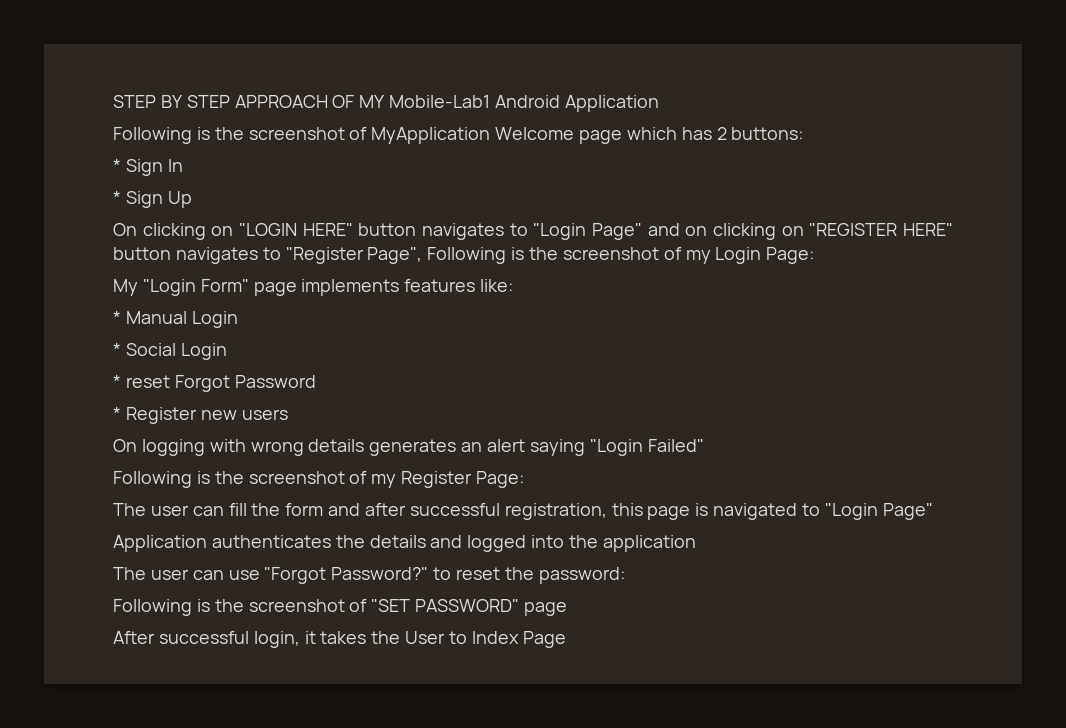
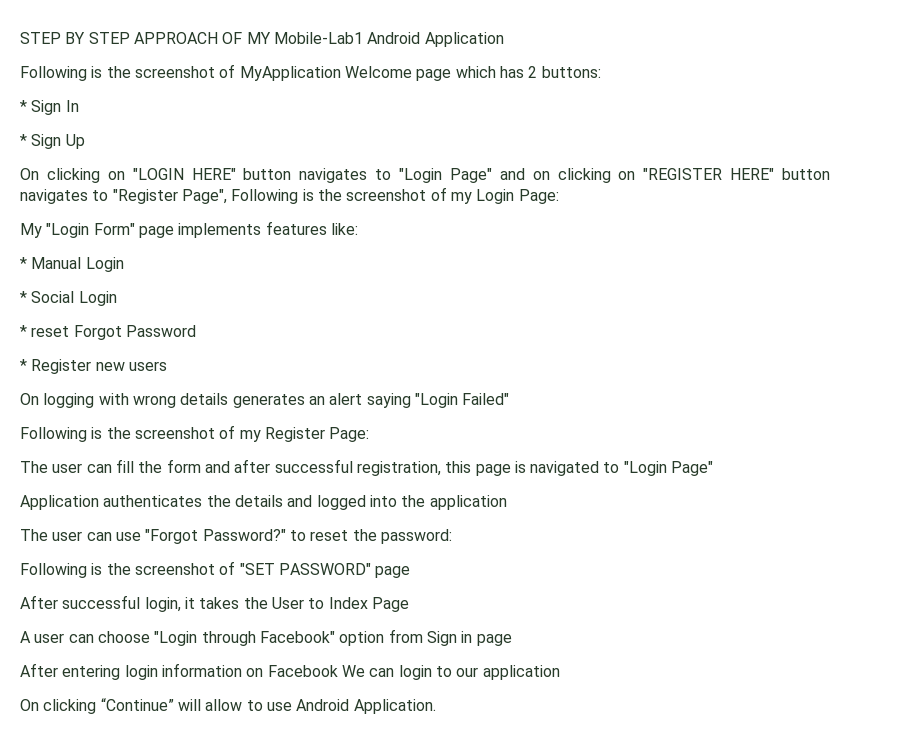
(566, 639) none -> [20,629,512,646] [20,663,560,680] [20,698,436,714] // A user can choose "Login through Facebook" option from Sign in page // After entering login information on Facebook We can login to our application // On clicking “Continue” will allow to use Android Application.

